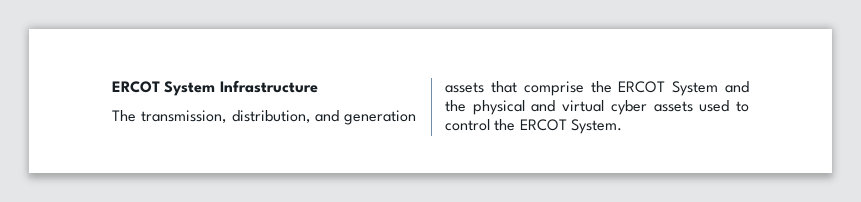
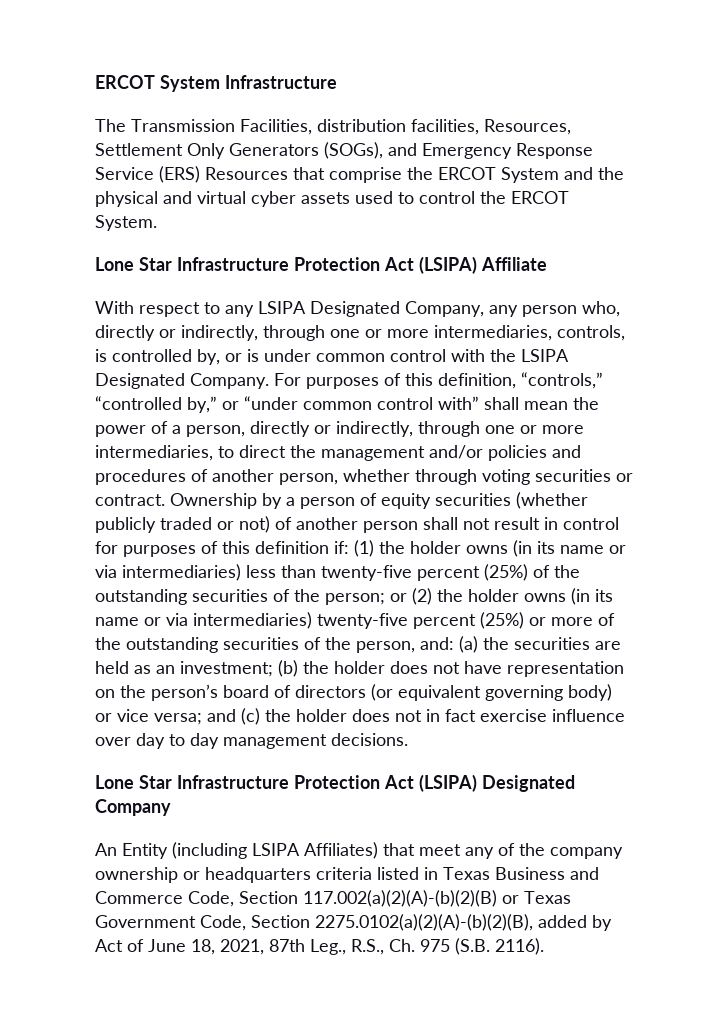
[141,110,416,125] [445,82,484,93] transmission, distribution, and generation assets -> [131,119,571,135] [95,142,593,159] [95,166,288,183] Transmission Facilities, distribution facilities, Resources, Settlement Only Generators (SOGs), and Emergency Response Service (ERS) Resources
(622, 126) none -> [95,256,547,274] [95,301,620,317] [95,325,625,341] [95,349,569,365] [95,372,603,389] [95,396,599,413] [95,421,584,437] [95,445,581,461] [95,469,633,485] [95,492,588,509] [95,516,619,533] [95,540,626,557] [95,564,580,581] [95,588,613,605] [95,612,615,629] [95,636,621,653] [95,660,624,677] [95,684,612,701] [95,708,625,725] [95,733,408,749] [95,774,575,792] [95,799,171,816] [95,842,623,859] [95,867,599,883] [95,890,571,907] [95,914,612,931] [95,938,544,955] // Lone Star Infrastructure Protection Act (LSIPA) Affiliate // With respect to any LSIPA Designated Company, any person who, directly or indirectly, through one or more intermediaries, controls, is controlled by, or is under common control with the LSIPA Designated Company. For purposes of this definition, “controls,” “controlled by,” or “under common control with” shall mean the power of a person, directly or indirectly, through one or more intermediaries, to direct the management and/or policies and procedures of another person, whether through voting securities or contract. Ownership by a person of equity securities (whether publicly traded or not) of another person shall not result in control for purposes of this definition if: (1) the holder owns (in its name or via intermediaries) less than twenty-five percent (25%) of the outstanding securities of the person; or (2) the holder owns (in its name or via intermediaries) twenty-five percent (25%) or more of the outstanding securities of the person, and: (a) the securities are held as an investment; (b) the holder does not have representation on the person’s board of directors (or equivalent governing body) or vice versa; and (c) the holder does not in fact exercise influence over day to day management decisions. // Lone Star Infrastructure Protection Act (LSIPA) Designated Company // An Entity (including LSIPA Affiliates) that meet any of the company ownership or headquarters criteria listed in Texas Business and Commerce Code, Section 117.002(a)(2)(A)-(b)(2)(B) or Texas Government Code, Section 2275.0102(a)(2)(A)-(b)(2)(B), added by Act of June 18, 2021, 87th Leg., R.S., Ch. 975 (S.B. 2116).

